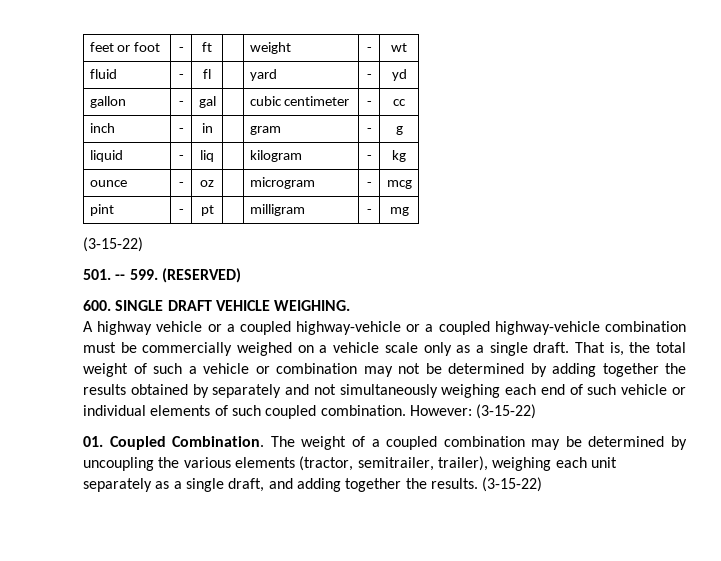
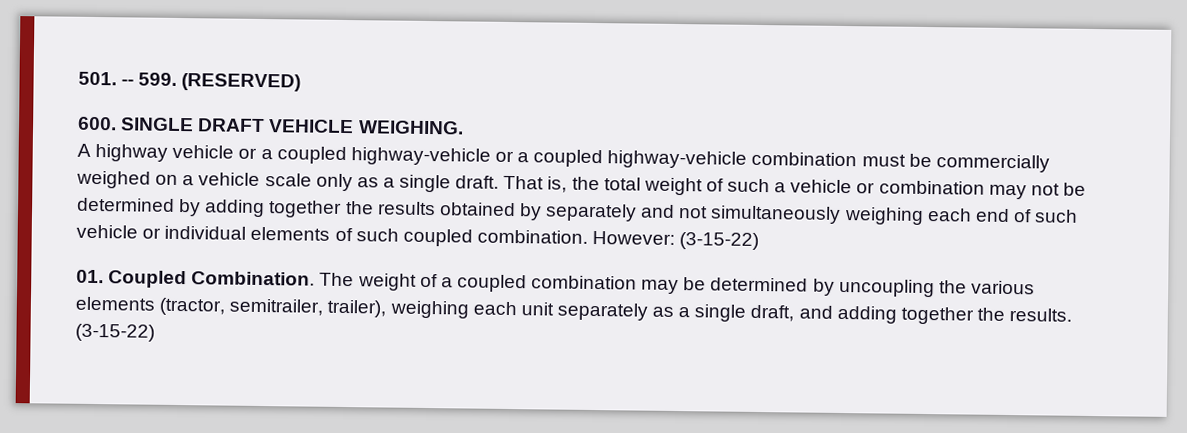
[89,42,161,52] [178,47,184,52] [202,42,212,52] [249,42,291,54] [366,47,372,52] [391,43,407,52] [89,69,117,79] [178,74,184,79] [203,69,211,79] [249,69,277,81] [366,74,372,79] [391,69,407,81] [89,96,126,108] [178,101,184,106] [198,96,216,108] [249,96,350,106] [366,101,372,106] [393,99,406,106] [89,123,115,133] [178,128,184,133] [201,123,213,133] [249,126,281,135] [366,128,372,133] [395,126,403,135] [89,150,123,162] [178,155,184,160] [200,150,214,162] [249,150,302,162] [366,155,372,160] [392,150,406,162] [89,180,127,187] [178,182,184,187] [200,180,214,187] [249,177,315,189] [366,182,372,187] [386,180,412,189] [89,204,114,216] [178,209,184,214] [200,205,214,216] [249,204,305,216] [366,209,372,214] [389,207,409,216] [83,237,143,252] feet or foot | - | ft | | weight | - | wt // fluid | - | fl | | yard | - | yd // gallon | - | gal | | cubic centimeter | - | cc // inch | - | in | | gram | - | g // liquid | - | liq | | kilogram | - | kg // ounce | - | oz | | microgram | - | mcg // pint | - | pt | | milligram | - | mg // (3-15-22) // -> (78, 78) none

